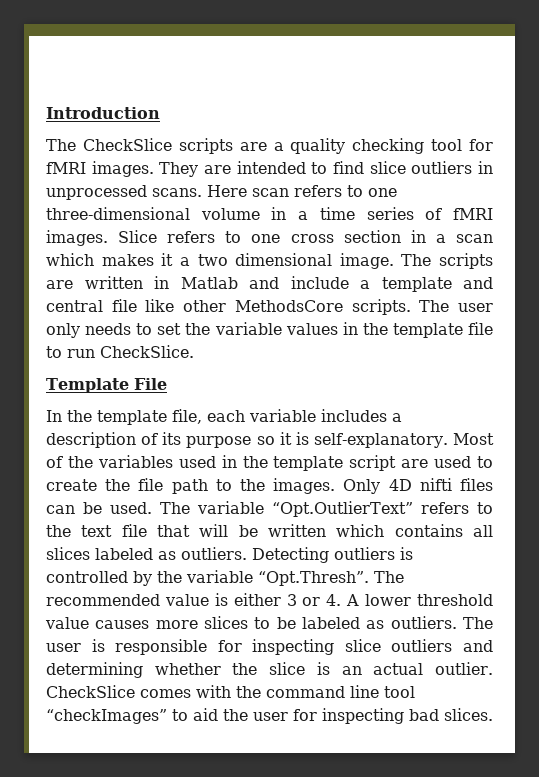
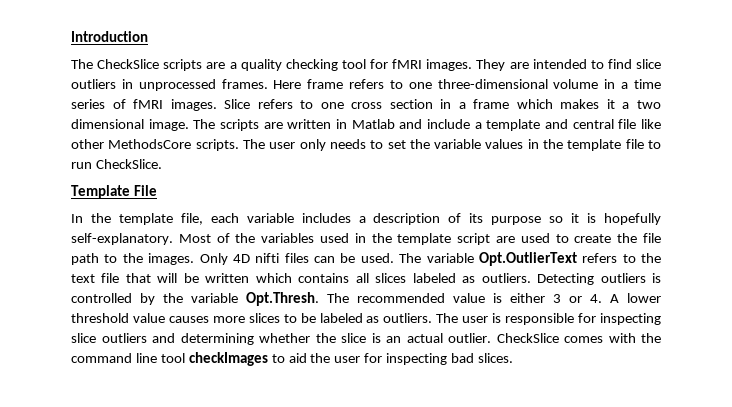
[152,185,289,197] scans. Here scan -> [221,79,344,89] frames. Here frame
[455,234,493,243] scan -> [473,99,510,109] frame
(309, 438) none -> [604,213,661,225] hopefully
[272,501,414,517] “Opt.OutlierText” -> [478,252,577,266] Opt.OutlierText
[258,571,369,586] “Opt.Thresh”. -> [246,292,319,306] Opt.Thresh.
[46,709,167,724] “checkImages” -> [188,352,268,366] checkImages

